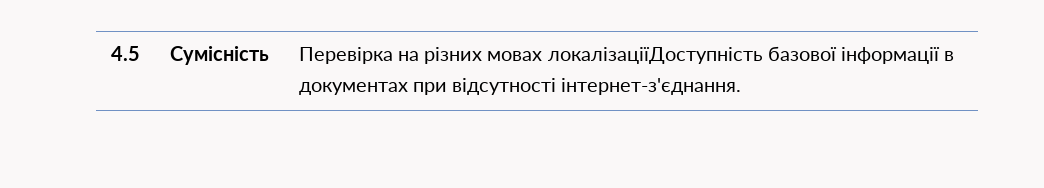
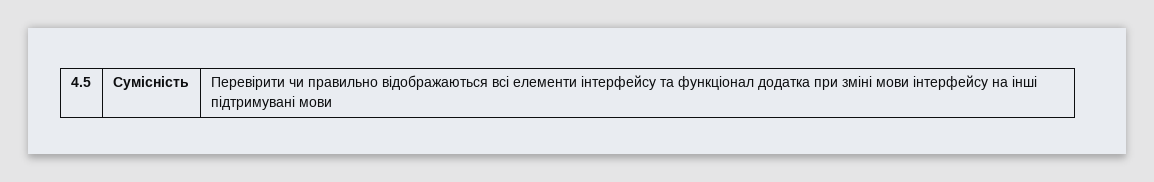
[298,46,955,64] [298,78,742,95] Перевірка на різних мовах локалізаціїДоступність базової інформації в документах при відсутності інтернет-з'єднання. -> [210,75,1037,90] [210,96,332,110] Перевірити чи правильно відображаються всі елементи інтерфейсу та функціонал додатка при зміні мови інтерфейсу на інші підтримувані мови

